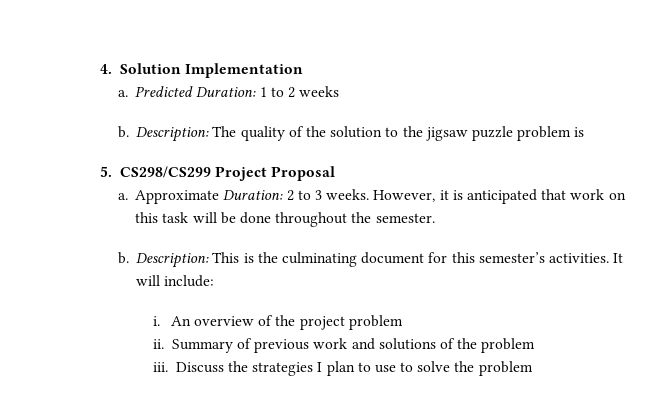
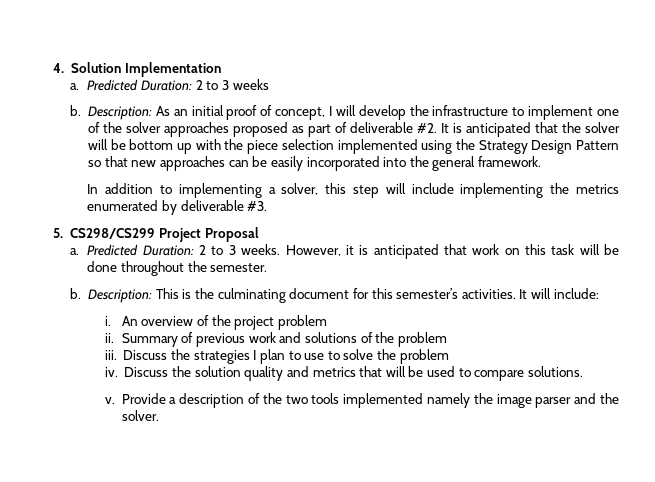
[259,87,296,98] 1 to 2 -> [195,80,229,90] 2 to 3
[212,126,585,141] The quality of the solution to the jigsaw puzzle problem is -> [155,105,619,120] [88,122,620,137] [88,139,619,154] [88,156,542,171] [87,183,619,198] [87,200,268,215] As an initial proof of concept, I will develop the infrastructure to implement one of the solver approaches proposed as part of deliverable #2. It is anticipated that the solver will be bottom up with the piece selection implemented using the Strategy Design Pattern so that new approaches can be easily incorporated into the general framework. // In addition to implementing a solver, this step will include implementing the metrics enumerated by deliverable #3.
[135,190,220,204] Approximate -> [87,244,139,256] Predicted
(533, 368) none -> [104,366,584,381] [104,393,619,408] [121,410,159,421] // iv. Discuss the solution quality and metrics that will be used to compare solutions. // v. Provide a description of the two tools implemented namely the image parser and the solver.

